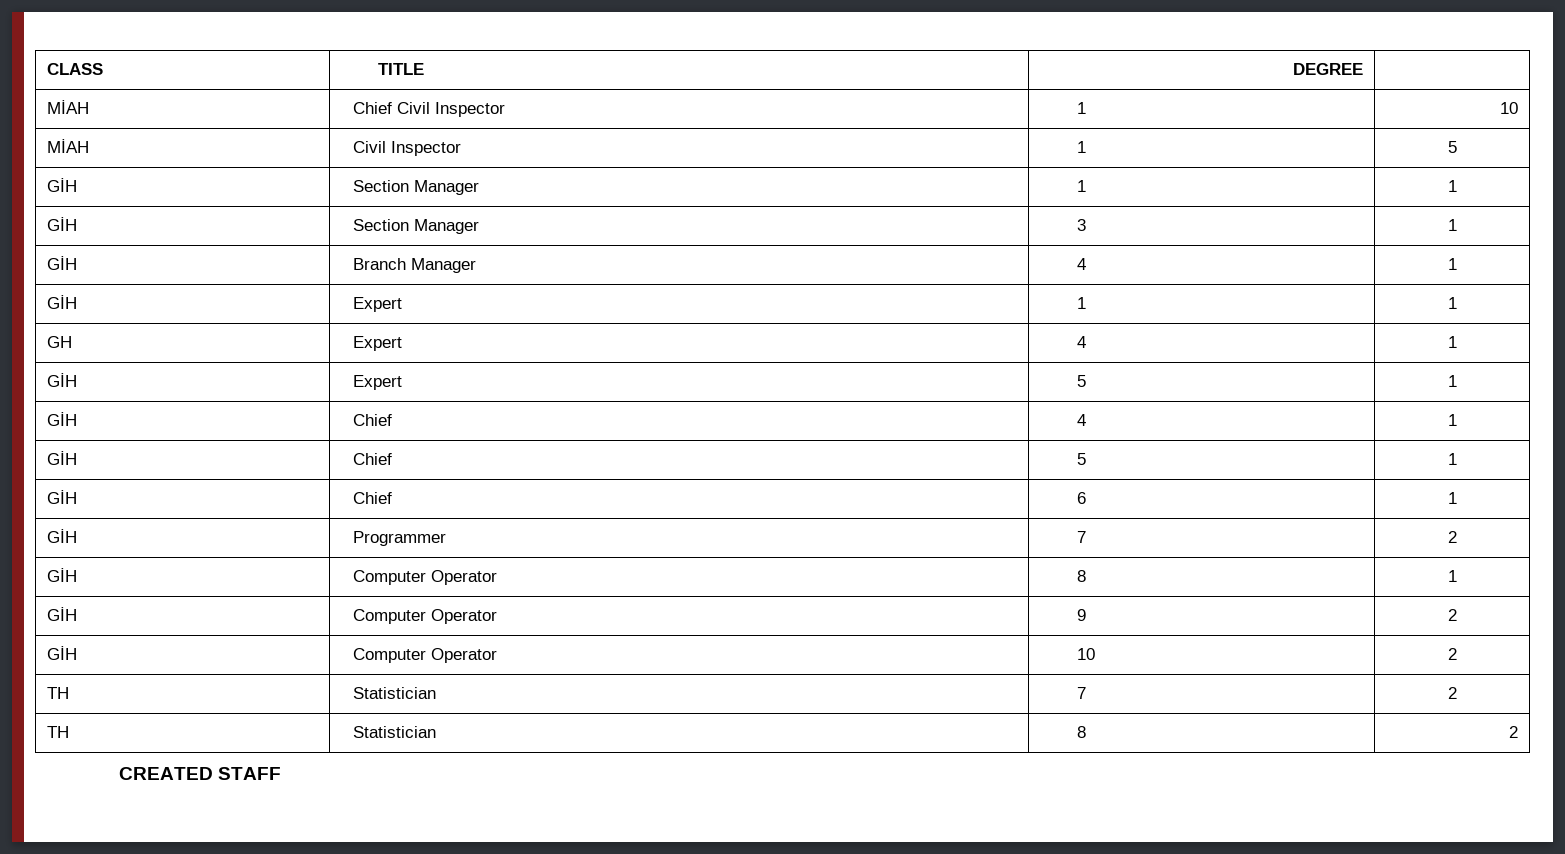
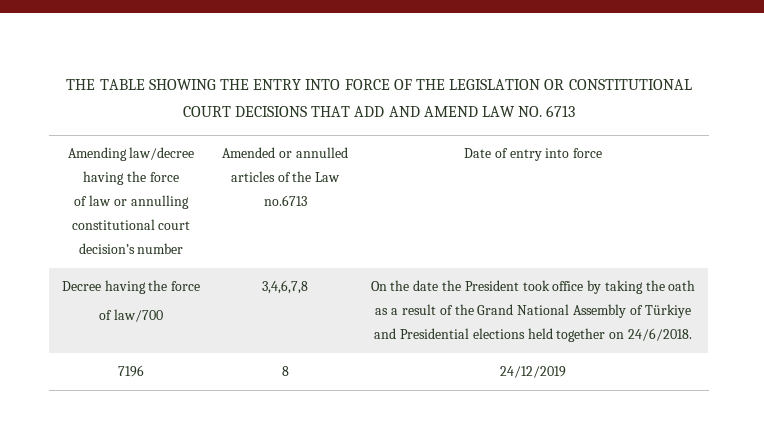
[46,63,103,75] [378,63,425,75] [1293,63,1364,75] [46,100,89,114] [353,102,506,117] [1077,102,1087,114] [1500,102,1519,114] [46,139,89,153] [353,141,462,156] [1077,141,1087,153] [1447,141,1457,153] [46,178,77,192] [353,180,480,195] [1077,180,1087,192] [1447,180,1457,192] [46,217,77,231] [353,219,480,234] [1077,219,1087,231] [1447,219,1457,231] [46,256,77,270] [353,258,477,273] [1077,258,1087,270] [1447,258,1457,270] [46,295,77,309] [353,297,403,312] [1077,297,1087,309] [1447,297,1457,309] [46,336,72,348] [353,336,403,351] [1077,336,1087,348] [1447,336,1457,348] [46,373,77,387] [353,375,403,390] [1077,375,1087,387] [1447,375,1457,387] [46,412,77,426] [353,414,393,426] [1077,414,1087,426] [1447,414,1457,426] [46,451,77,465] [353,453,393,465] [1077,453,1087,465] [1447,453,1457,465] [46,490,77,504] [353,492,393,504] [1077,492,1087,504] [1447,492,1457,504] [46,529,77,543] [353,531,447,546] [1077,531,1087,543] [1447,531,1457,543] [46,568,77,582] [353,570,498,585] [1077,570,1087,582] [1447,570,1457,582] [46,607,77,621] [353,609,498,624] [1077,609,1087,621] [1447,609,1457,621] [46,646,77,660] [353,648,498,663] [1077,648,1096,660] [1447,648,1457,660] [46,687,69,699] [353,687,437,699] [1077,687,1087,699] [1447,687,1457,699] [46,726,69,738] [353,726,437,738] [1077,726,1087,738] [1509,726,1519,738] [119,767,282,780] CLASS | TITLE | DEGREE | // MİAH | Chief Civil Inspector | 1 | 10 // MİAH | Civil Inspector | 1 | 5 // GİH | Section Manager | 1 | 1 // GİH | Section Manager | 3 | 1 // GİH | Branch Manager | 4 | 1 // GİH | Expert | 1 | 1 // GH | Expert | 4 | 1 // GİH | Expert | 5 | 1 // GİH | Chief | 4 | 1 // GİH | Chief | 5 | 1 // GİH | Chief | 6 | 1 // GİH | Programmer | 7 | 2 // GİH | Computer Operator | 8 | 1 // GİH | Computer Operator | 9 | 2 // GİH | Computer Operator | 10 | 2 // TH | Statistician | 7 | 2 // TH | Statistician | 8 | 2 // CREATED STAFF -> [66,79,692,90] [182,105,576,117] [67,147,195,161] [83,171,179,185] [74,195,189,209] [71,219,191,230] [78,243,184,254] [222,147,348,158] [230,171,341,182] [263,195,307,206] [463,148,603,161] [61,280,201,294] [99,309,163,322] [262,280,308,294] [370,280,696,294] [375,304,691,318] [374,328,692,342] [118,365,144,377] [281,366,289,376] [500,366,566,378] THE TABLE SHOWING THE ENTRY INTO FORCE OF THE LEGISLATION OR CONSTITUTIONAL COURT DECISIONS THAT ADD AND AMEND LAW NO. 6713 // Amending law/decree having the force // of law or annulling constitutional court decision’s number | Amended or annulled articles of the Law no.6713 | Date of entry into force // Decree having the force // of law/700 | 3,4,6,7,8 | On the date the President took office by taking the oath as a result of the Grand National Assembly of Türkiye and Presidential elections held together on 24/6/2018. // 7196 | 8 | 24/12/2019

